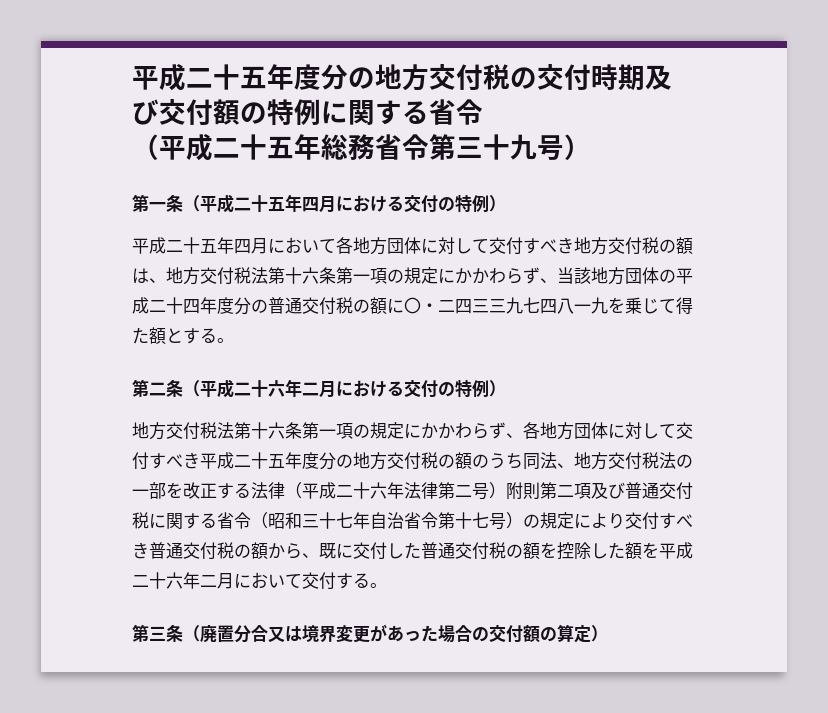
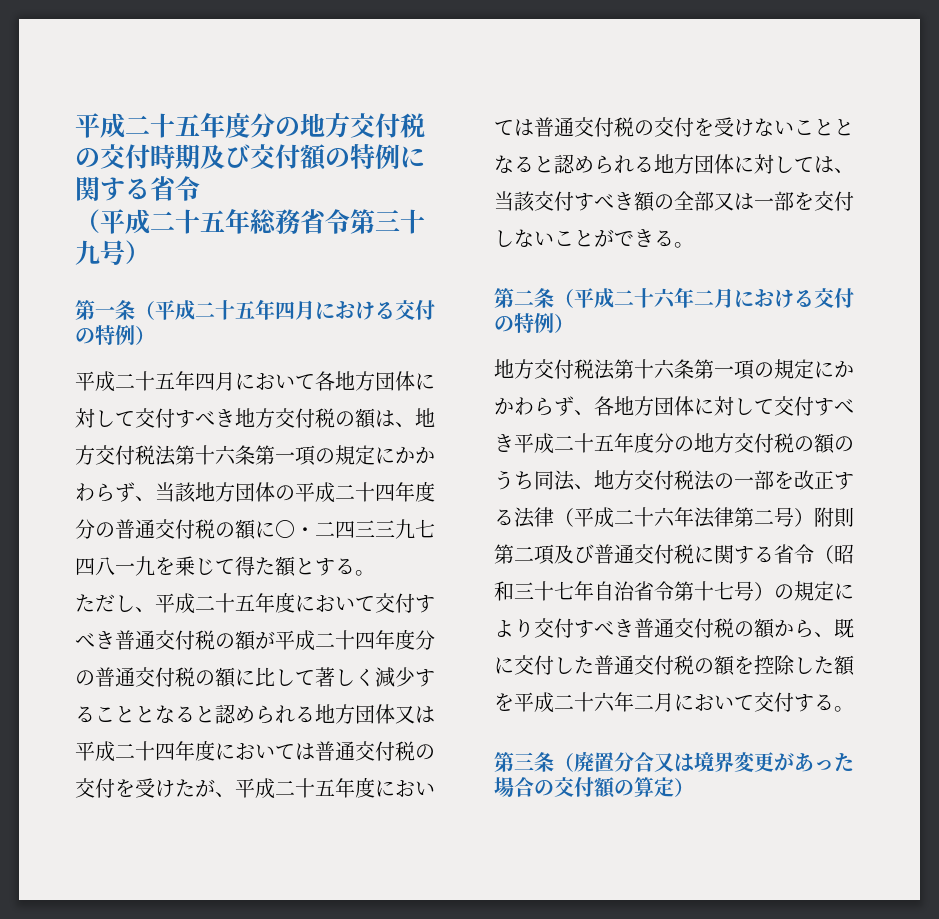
(234, 340) none -> [75,592,435,614] [75,629,435,651] [75,667,435,688] [75,704,435,724] [75,740,435,762] [75,777,435,799] [494,117,854,137] [494,154,854,174] [494,191,854,212] [494,229,694,248] // ただし、平成二十五年度において交付すべき普通交付税の額が平成二十四年度分の普通交付税の額に比して著しく減少することとなると認められる地方団体又は平成二十四年度においては普通交付税の交付を受けたが、平成二十五年度においては普通交付税の交付を受けないこととなると認められる地方団体に対しては、当該交付すべき額の全部又は一部を交付しないことができる。

